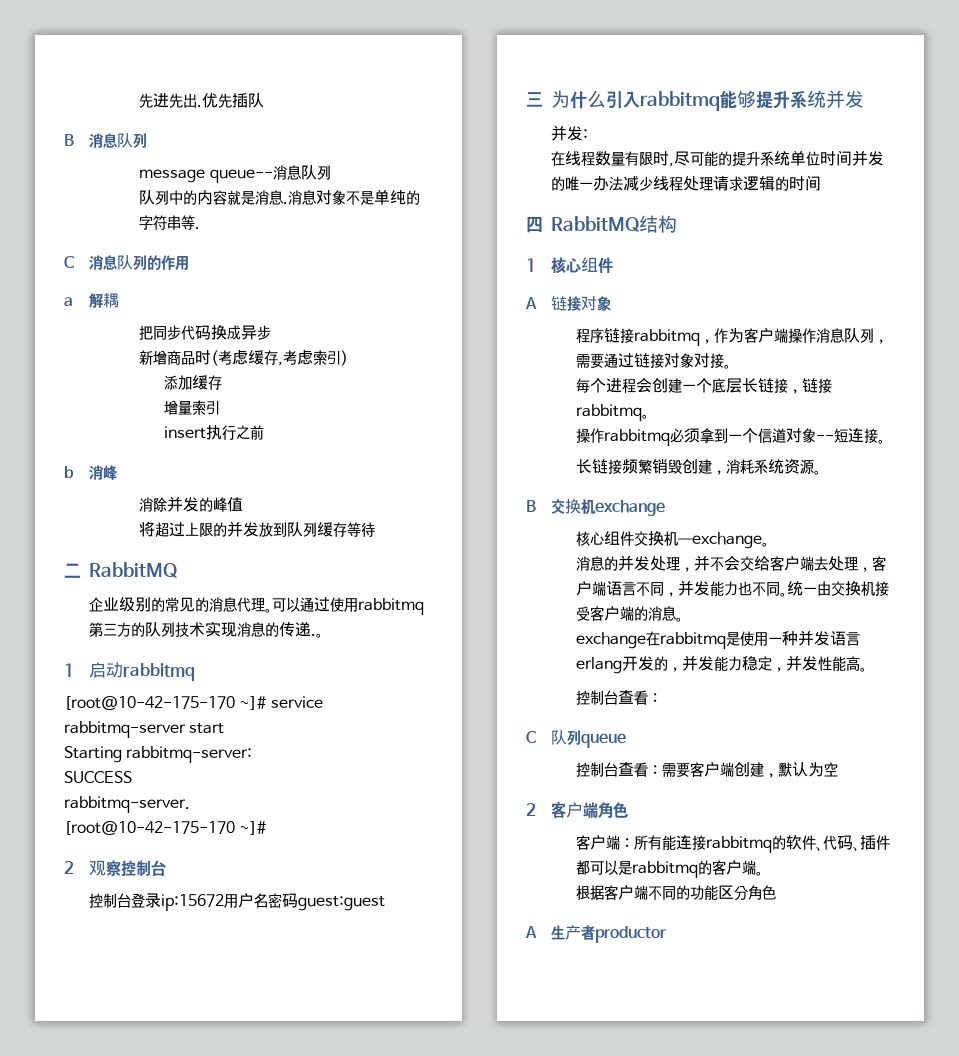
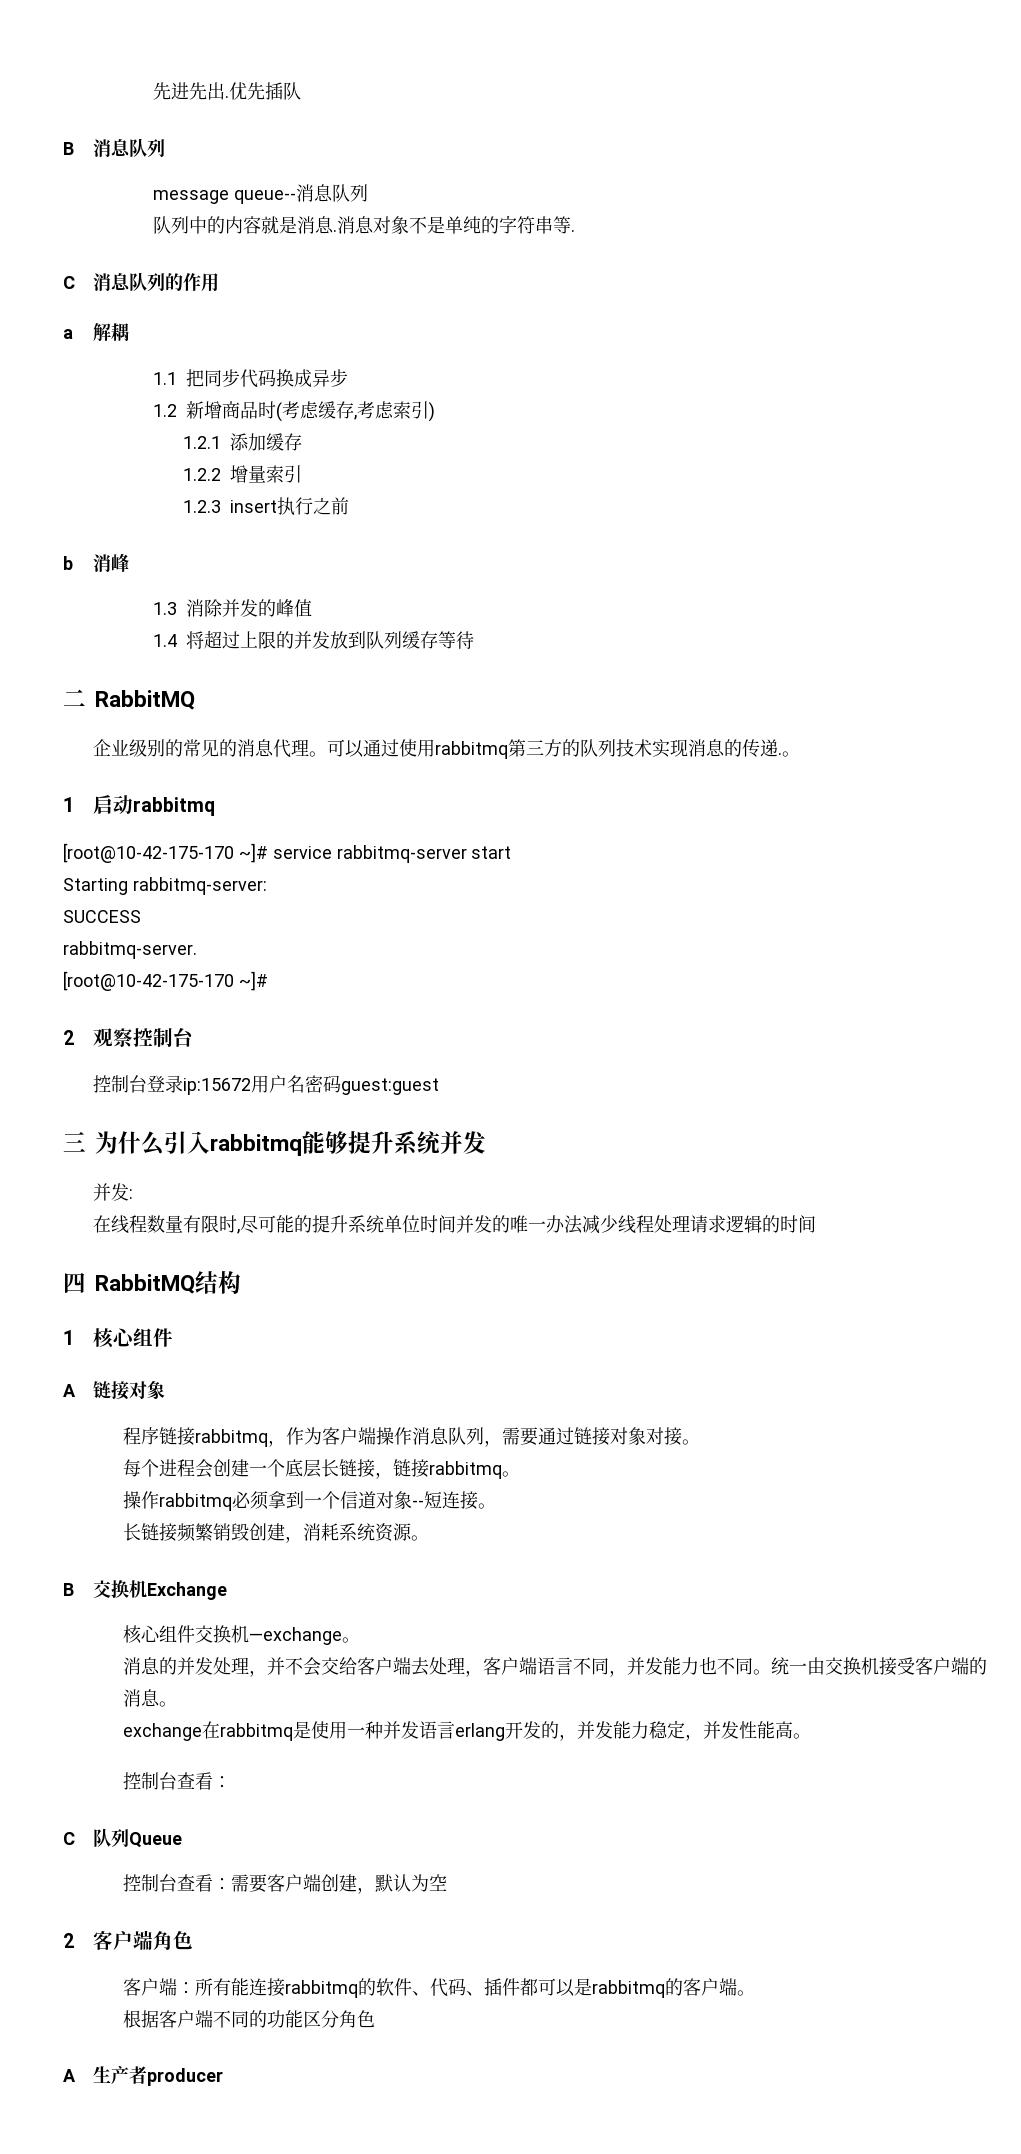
(120, 300) none -> [152,372,177,385] 1.1
(272, 332) none -> [152,404,177,417] 1.2
(349, 358) none -> [182,436,221,449] 1.2.1
(223, 382) none -> [182,468,221,481] 1.2.2
(221, 407) none -> [182,500,221,513] 1.2.3
(118, 472) none -> [152,602,177,615] 1.3
(244, 504) none -> [152,634,177,647] 1.4
[595,500,666,516] exchange -> [146,1582,227,1600] Exchange
[581,733,627,748] queue -> [128,1832,182,1848] Queue
[595,926,668,943] productor -> [146,2068,223,2086] producer

